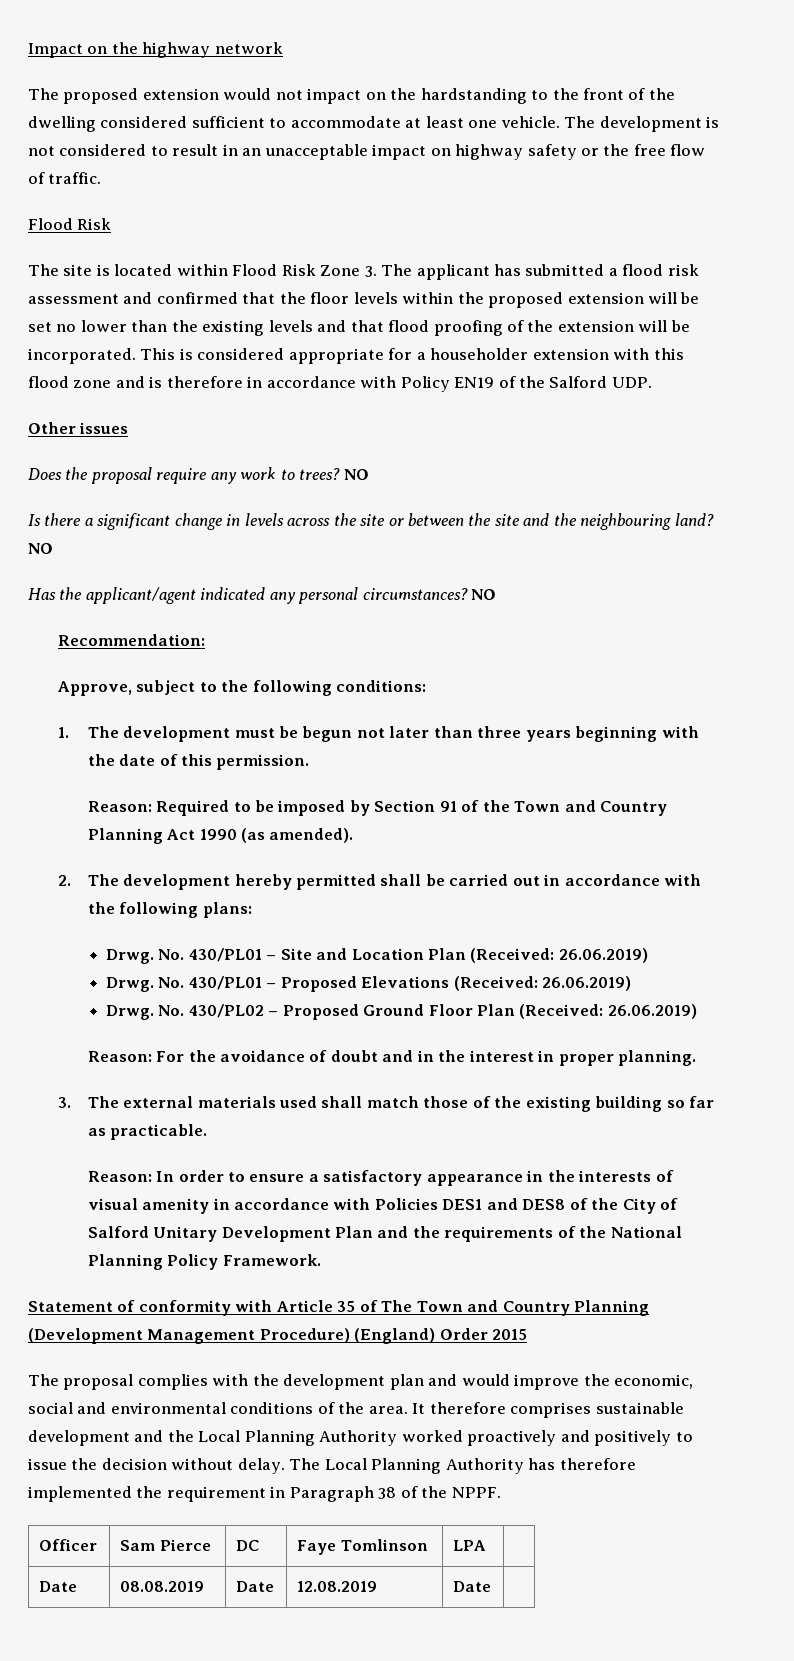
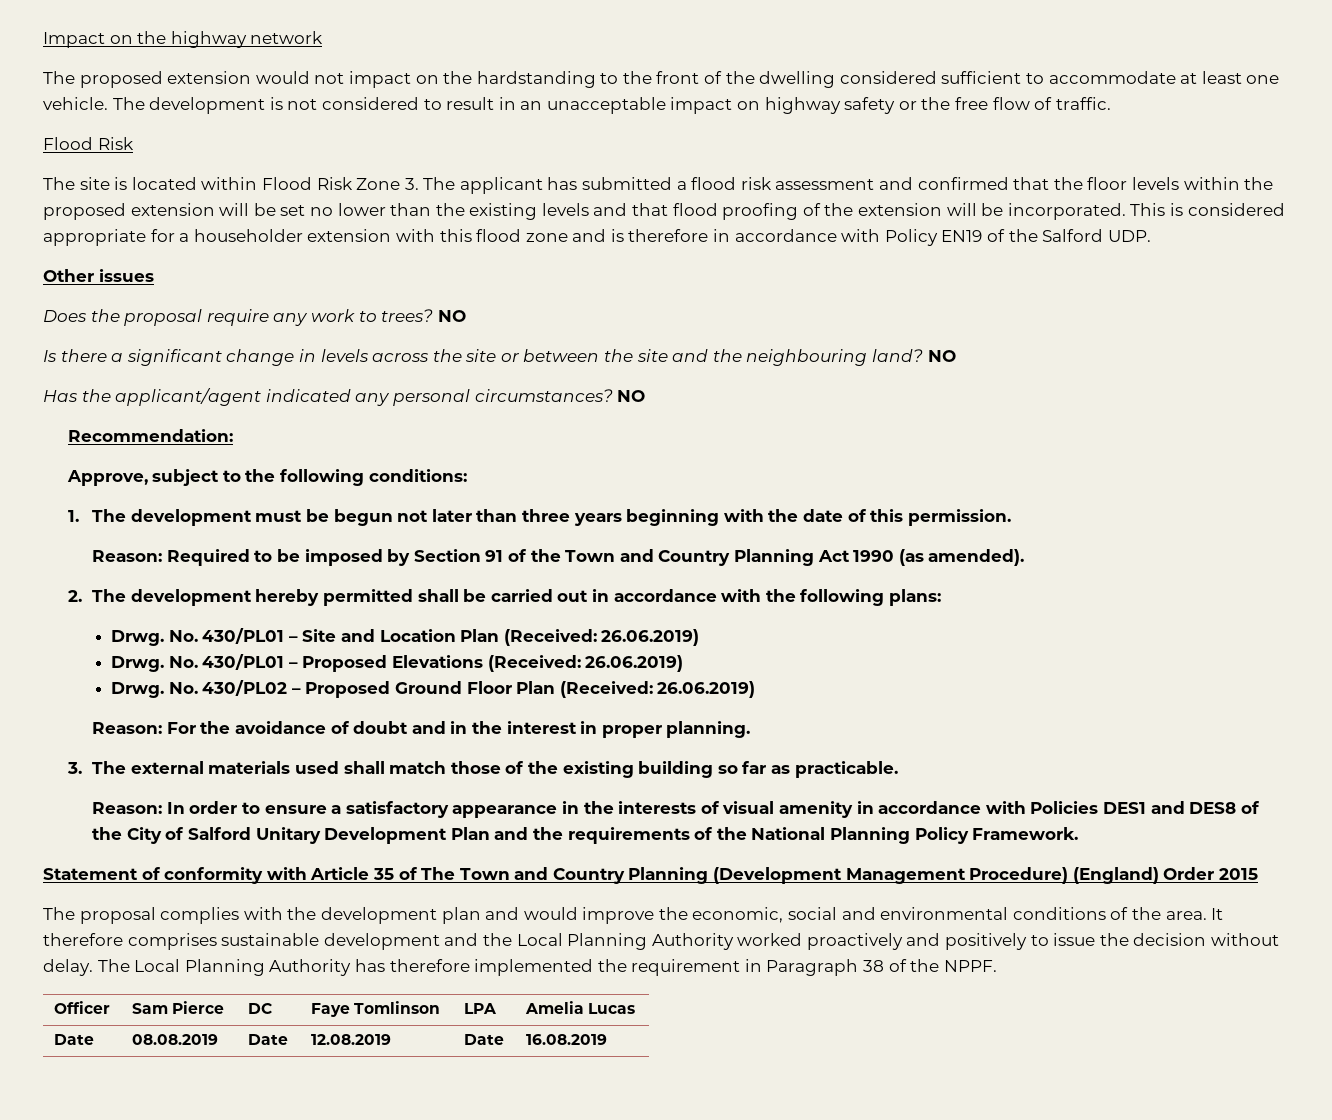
(487, 1545) none -> [524,1001,635,1014] Amelia Lucas
(492, 1586) none -> [525,1034,607,1045] 16.08.2019

